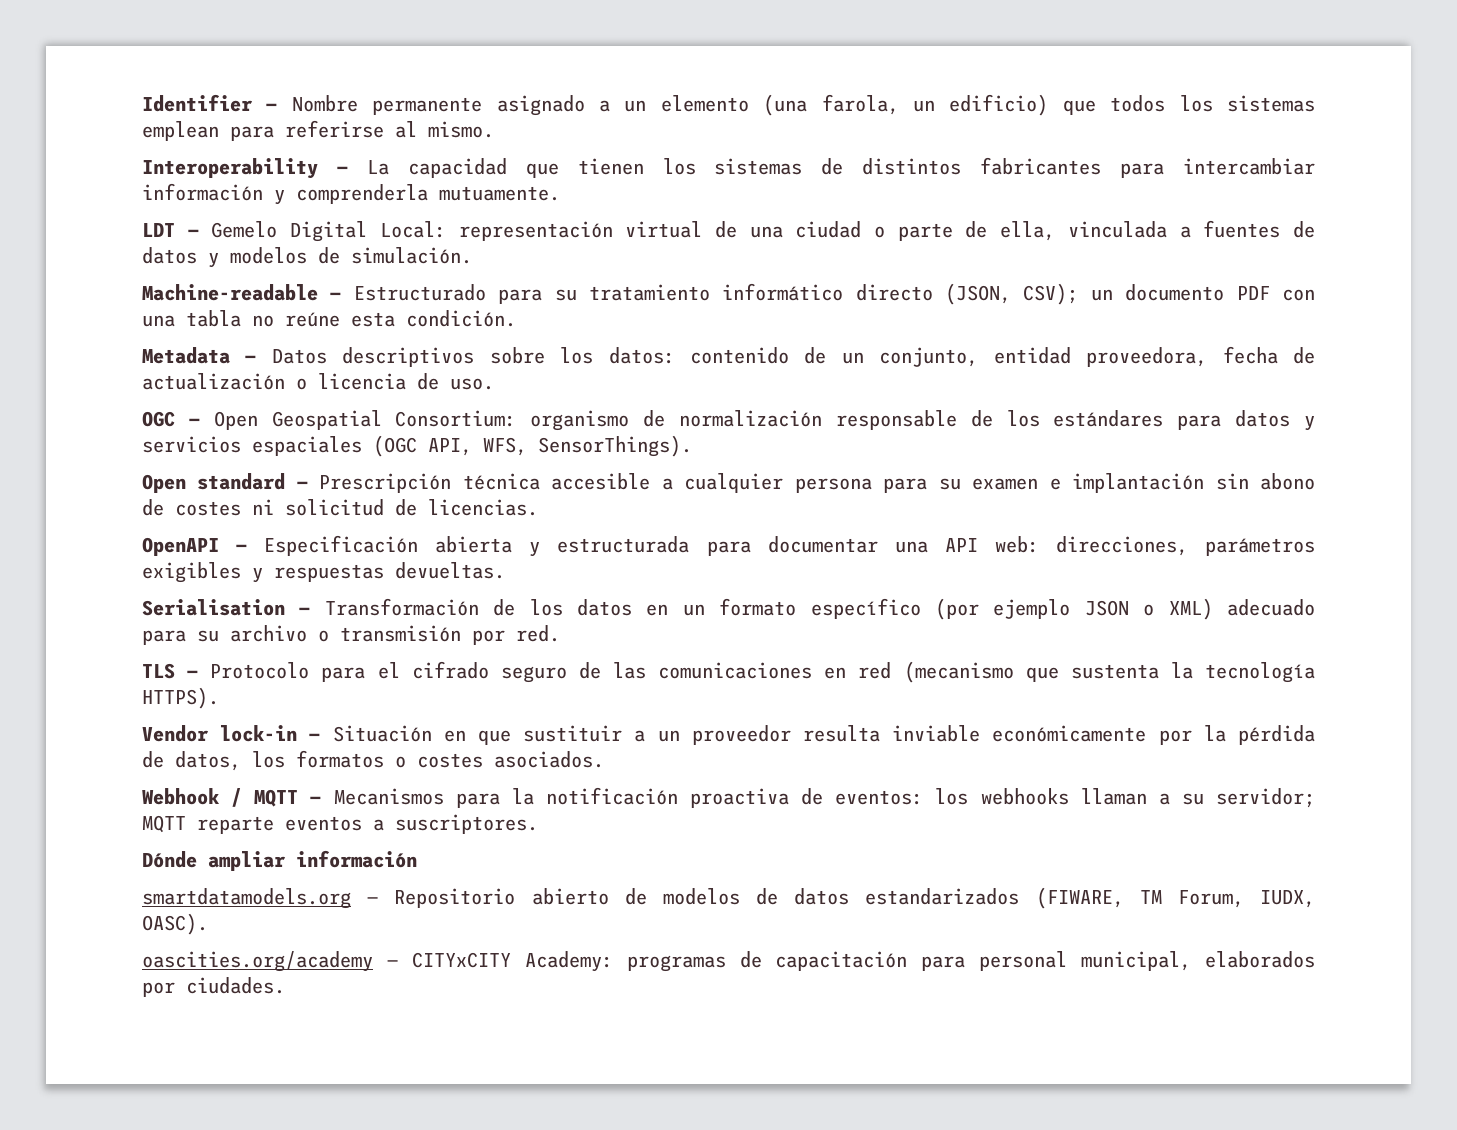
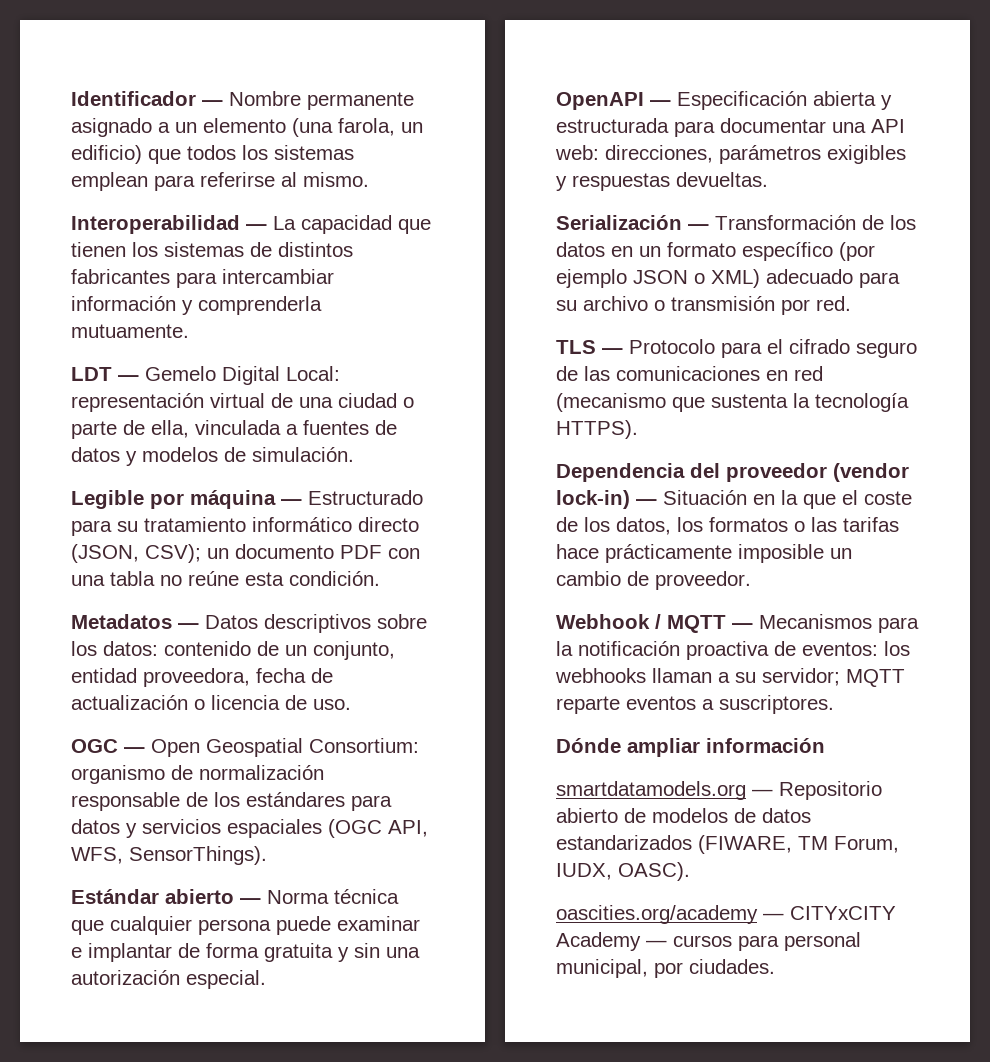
[142,94,253,112] Identifier -> [71,91,196,106] Identificador
[142,158,318,179] Interoperability -> [71,215,240,234] Interoperabilidad
[142,284,318,301] Machine-readable -> [71,490,276,509] Legible por máquina
[142,347,230,364] Metadata -> [71,614,172,629] Metadatos
[142,473,1316,493] [142,499,538,516] Open standard — Prescripción técnica accesible a cualquier persona para su examen e implantación sin abono de costes ni solicitud de licencias. -> [71,889,399,904] [71,916,420,935] [71,943,420,962] [71,970,266,989] Estándar abierto — Norma técnica que cualquier persona puede examinar e implantar de forma gratuita y sin una autorización especial.
[142,599,285,616] Serialisation -> [556,215,682,230] Serialización
[142,725,1316,745] [142,750,604,771] Vendor lock-in — Situación en que sustituir a un proveedor resulta inviable económicamente por la pérdida de datos, los formatos o costes asociados. -> [556,463,909,482] [556,490,912,509] [556,517,899,535] [556,544,852,563] [556,571,751,590] Dependencia del proveedor (vendor lock-in) — Situación en la que el coste de los datos, los formatos o las tarifas hace prácticamente imposible un cambio de proveedor.
[524,951,908,972] Academy: programas de capacitación -> [556,932,732,951] Academy — cursos
[1205,951,1315,968] elaborados -> (648, 968) none

